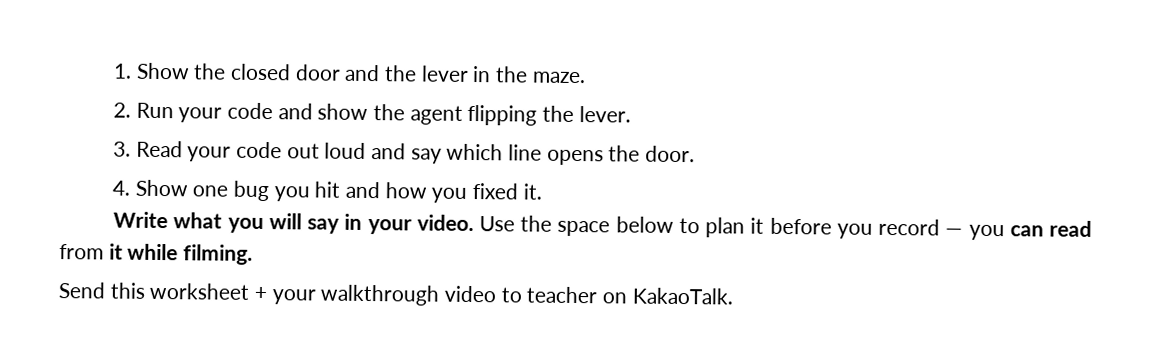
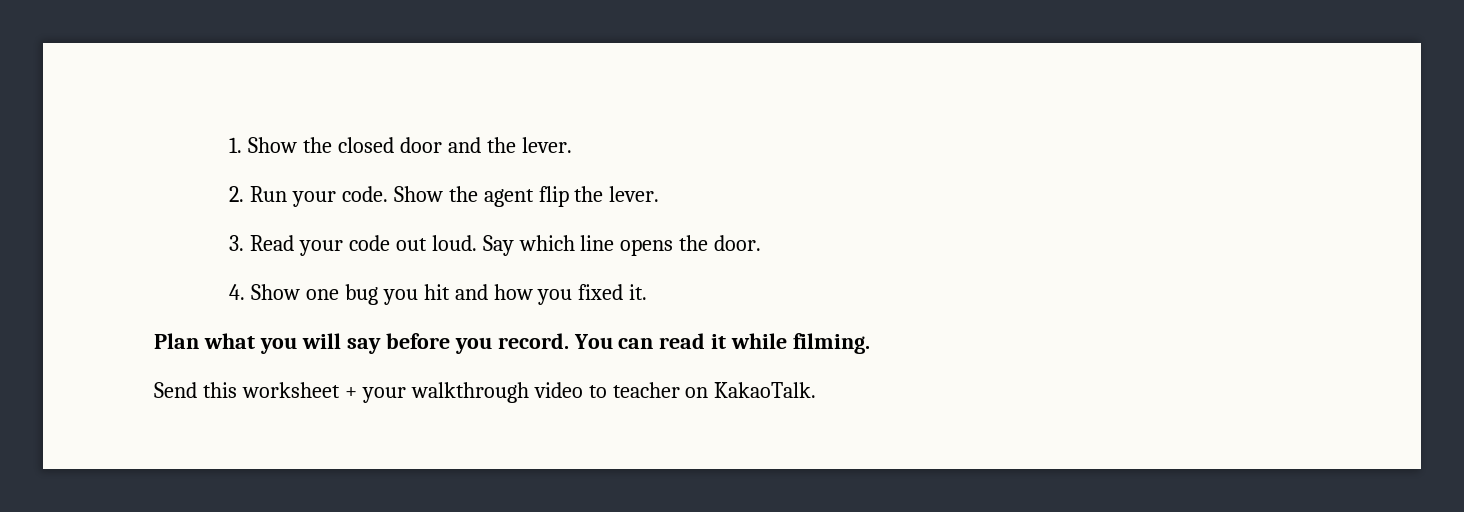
[420,65,586,84] lever in the maze. -> [521,137,572,153] lever.
[226,102,369,121] code and show -> [341,186,443,202] code. Show
[467,104,538,126] flipping -> [538,186,569,207] flip
[324,142,442,164] loud and say -> [431,235,514,256] loud. Say
[113,211,169,229] Write -> [154,333,199,349] Plan
[344,213,1005,241] in your video. Use the space below to plan it before you record — you -> [385,333,613,354] before you record. You
[59,244,104,260] from -> (706, 341) none

